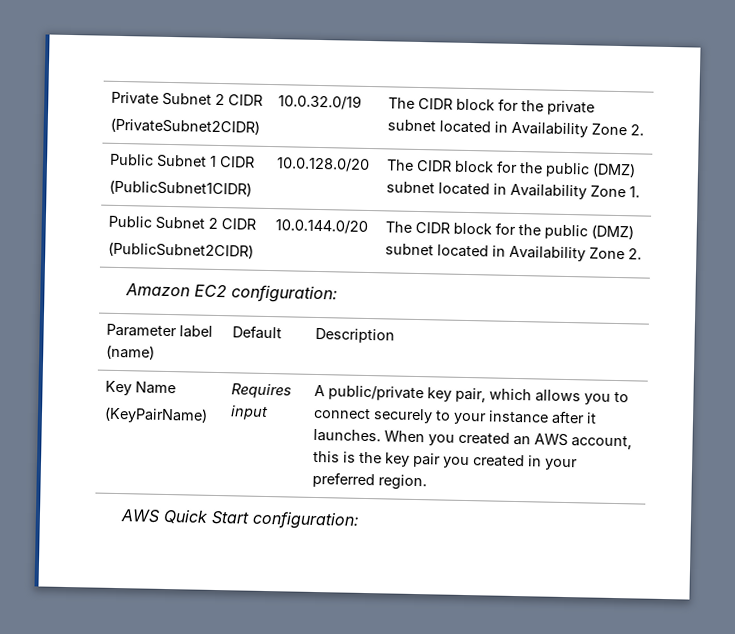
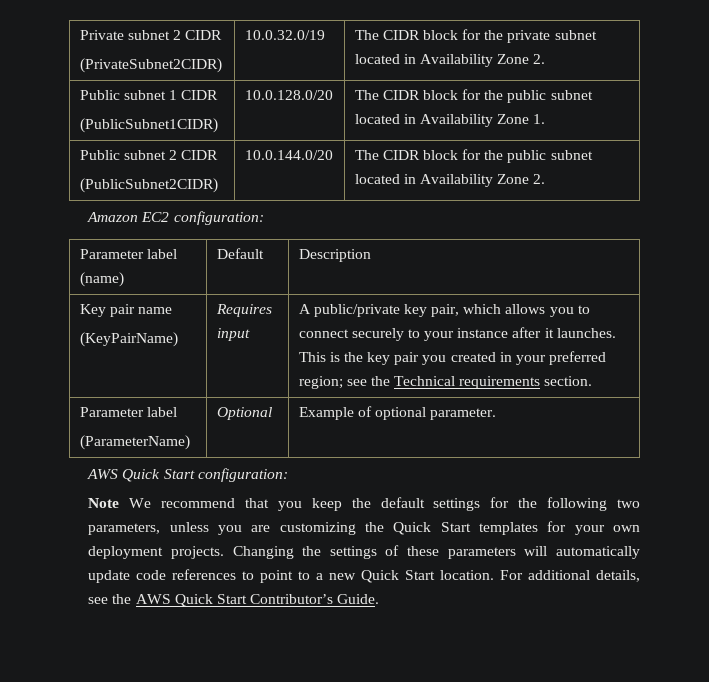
[162,92,213,106] Subnet -> [127,30,170,40] subnet
[156,154,208,168] Subnet -> [123,90,166,100] subnet
[592,162,637,178] (DMZ) -> (547, 96) none
[155,216,206,230] Subnet -> [123,150,166,160] subnet
[591,224,635,240] (DMZ) -> (547, 156) none
[135,381,177,395] Name -> [109,304,172,317] pair name
[384,430,633,450] [313,450,341,463] When you created an AWS account, this -> [298,352,326,362] This
[378,474,428,491] [119,508,360,530] region. // AWS Quick Start configuration: -> [298,376,593,389] [79,407,177,417] [79,435,190,450] [216,407,272,420] [298,406,497,420] [87,468,288,482] [88,497,641,511] [88,521,641,535] [88,545,640,559] [88,569,640,583] [88,594,380,607] region; see the Technical requirements section. // Parameter label // (ParameterName) | Optional | Example of optional parameter. // AWS Quick Start configuration: // Note We recommend that you keep the default settings for the following two parameters, unless you are customizing the Quick Start templates for your own deployment projects. Changing the settings of these parameters will automatically update code references to point to a new Quick Start location. For additional details, see the AWS Quick Start Contributor’s Guide.

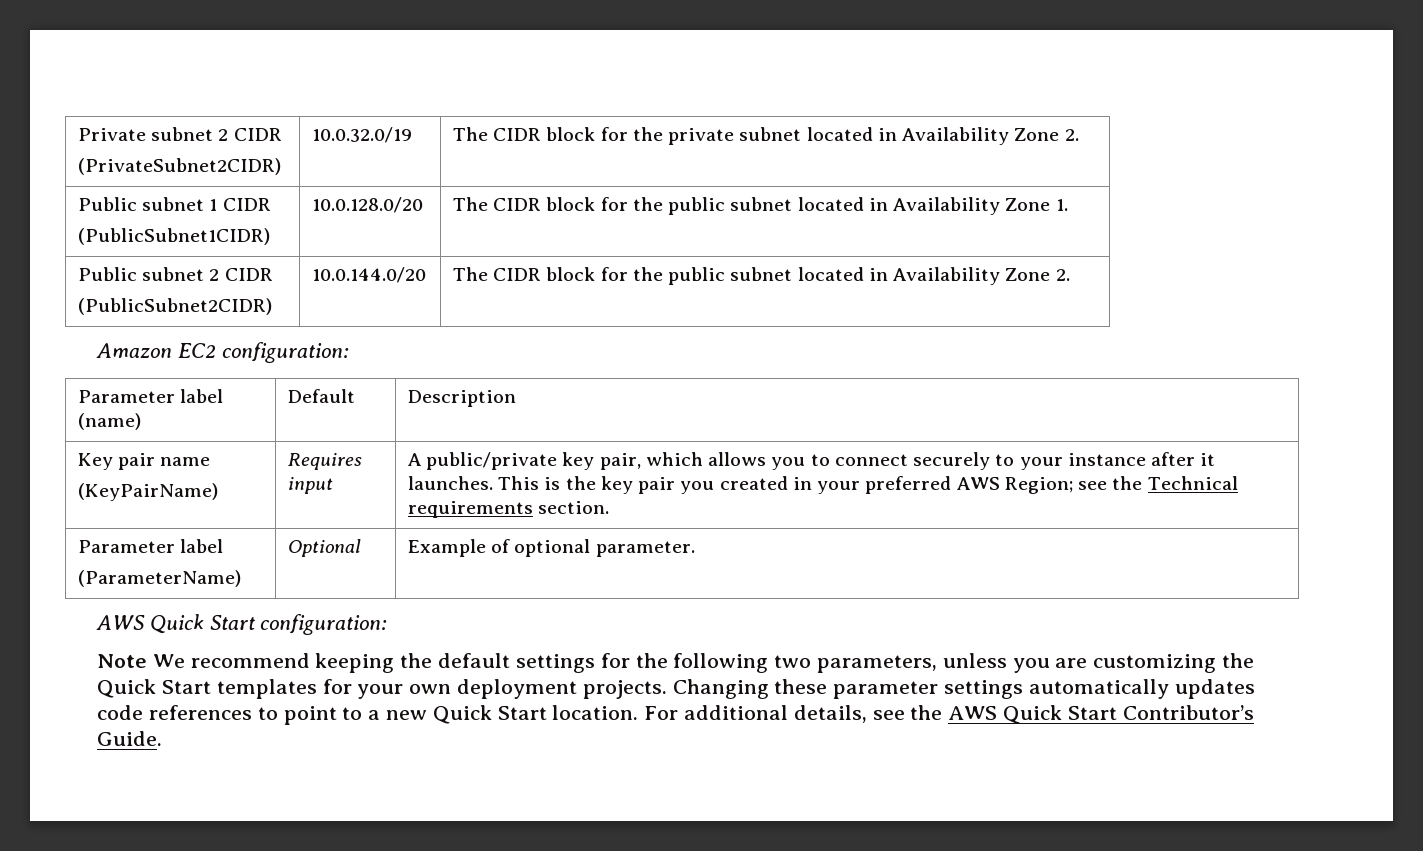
[298,376,343,389] region; -> [956,477,1073,494] AWS Region;
[244,498,342,511] that you keep -> [315,653,395,673] keeping
[302,545,640,559] [88,570,131,583] the settings of these parameters will automatically update -> [774,679,1255,699] these parameter settings automatically updates

